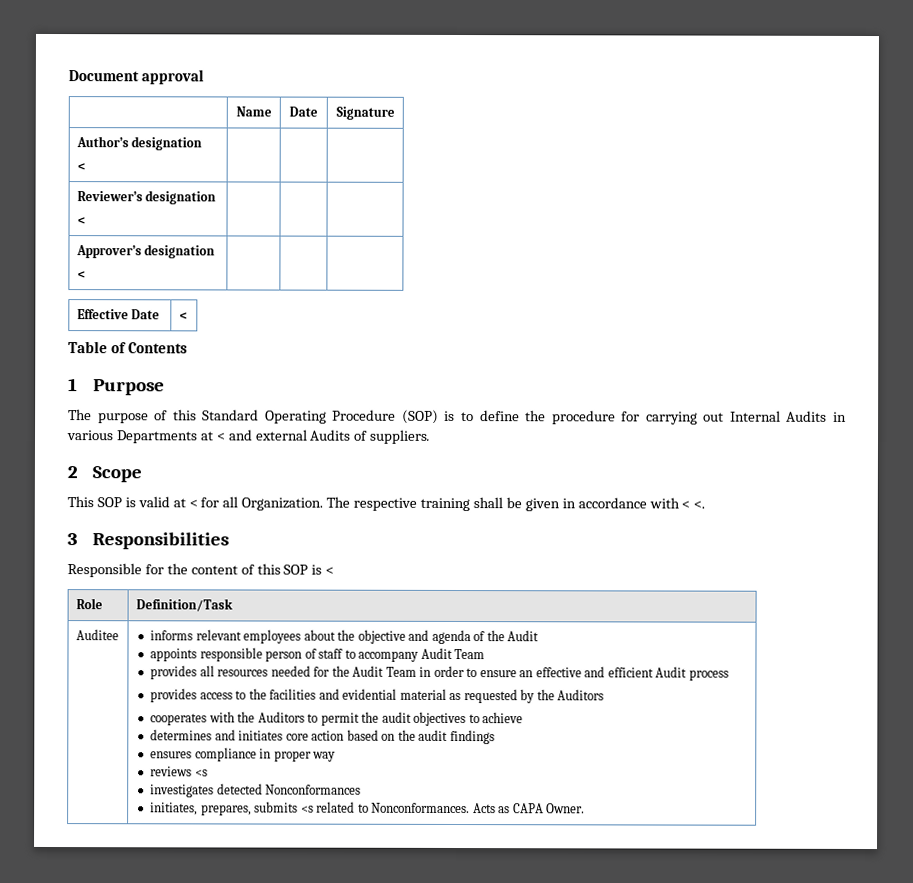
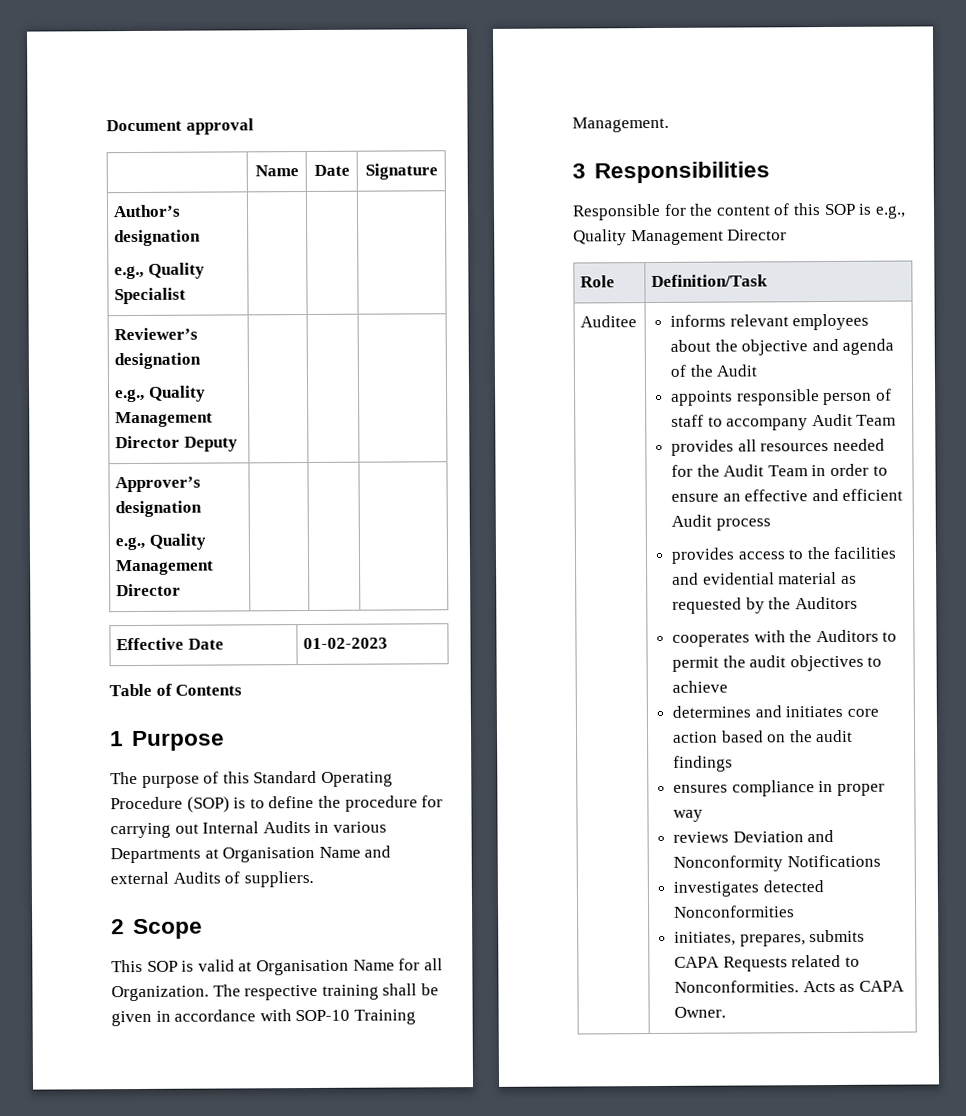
[76,163,86,171] < -> [114,262,205,280] [114,287,187,305] e.g., Quality Specialist
[76,217,86,225] [75,244,216,259] [76,271,86,279] < | | | // Approver’s designation // < -> [115,385,206,403] [115,411,214,428] [115,435,238,452] [115,476,202,493] [115,500,203,518] [115,533,206,551] [116,559,215,576] [116,583,182,597] e.g., Quality Management Director Deputy | | | // Approver’s designation // e.g., Quality Management Director
[178,312,188,320] < -> [303,637,389,650] 01-02-2023
[216,432,226,441] < -> [222,846,361,863] Organisation Name
[188,499,198,508] < -> [255,959,395,976] Organisation Name
[681,500,706,509] < <. -> [295,1009,416,1025] [572,116,669,133] SOP-10 Training Management.
[325,566,335,575] < -> [874,205,906,219] [573,229,788,246] e.g., Quality Management Director
[194,769,208,777] <s -> [732,829,835,843] [673,854,881,872] Deviation and Nonconformity Notifications
[265,784,362,795] Nonconformances -> [674,905,796,918] Nonconformities
[300,805,314,813] <s -> [674,956,788,972] CAPA Requests
[371,802,471,814] Nonconformances. -> [674,980,800,993] Nonconformities.

